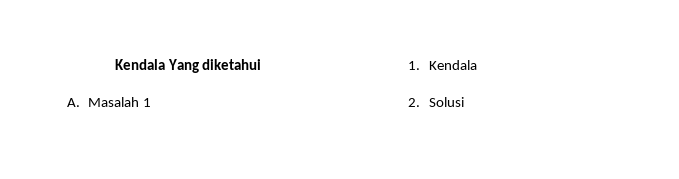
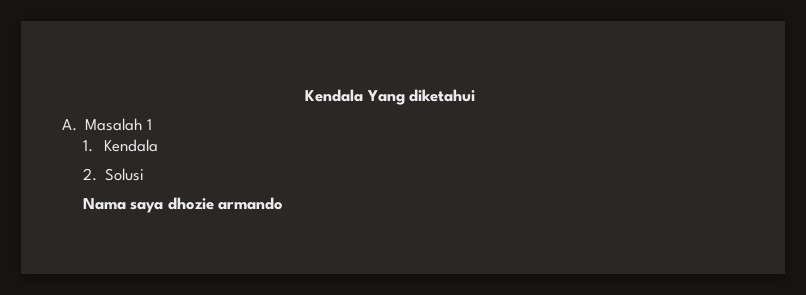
(465, 102) none -> [82,197,284,213] // Nama saya dhozie armando

